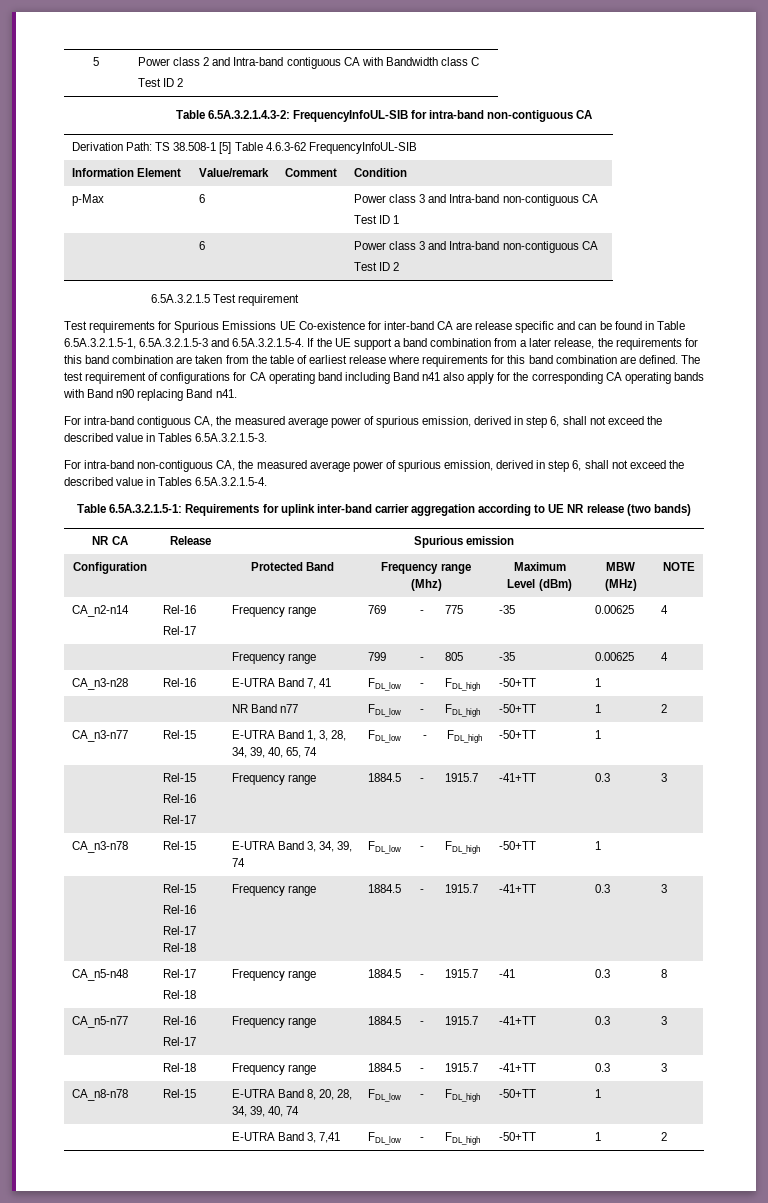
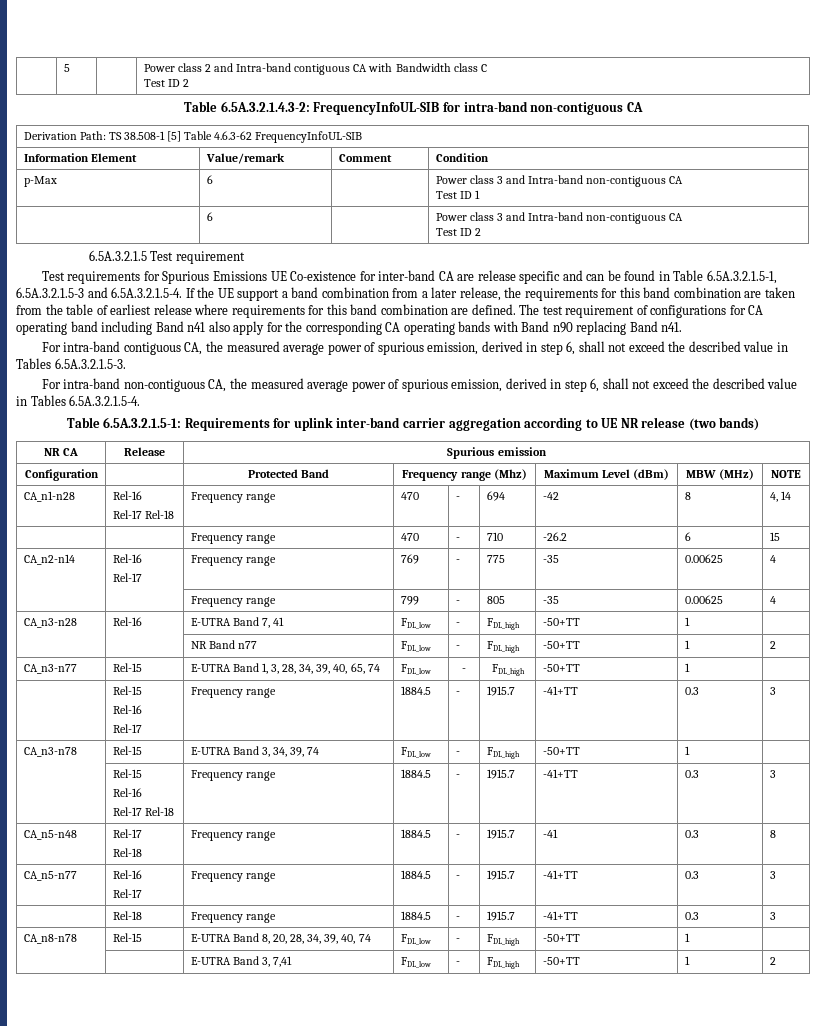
(695, 566) none -> [23,491,75,502] [112,491,142,500] [112,510,174,519] [190,492,276,503] [400,492,419,500] [455,496,460,500] [486,491,505,501] [542,492,559,500] [684,492,691,500] [769,491,791,502] [190,533,276,544] [400,533,419,541] [455,537,460,541] [486,532,503,541] [542,532,567,541] [684,532,691,541] [769,532,780,541] // CA_n1-n28 | Rel-16 // Rel-17 Rel-18 | Frequency range | 470 | - | 694 | -42 | 8 | 4, 14 // | | Frequency range | 470 | - | 710 | -26.2 | 6 | 15

